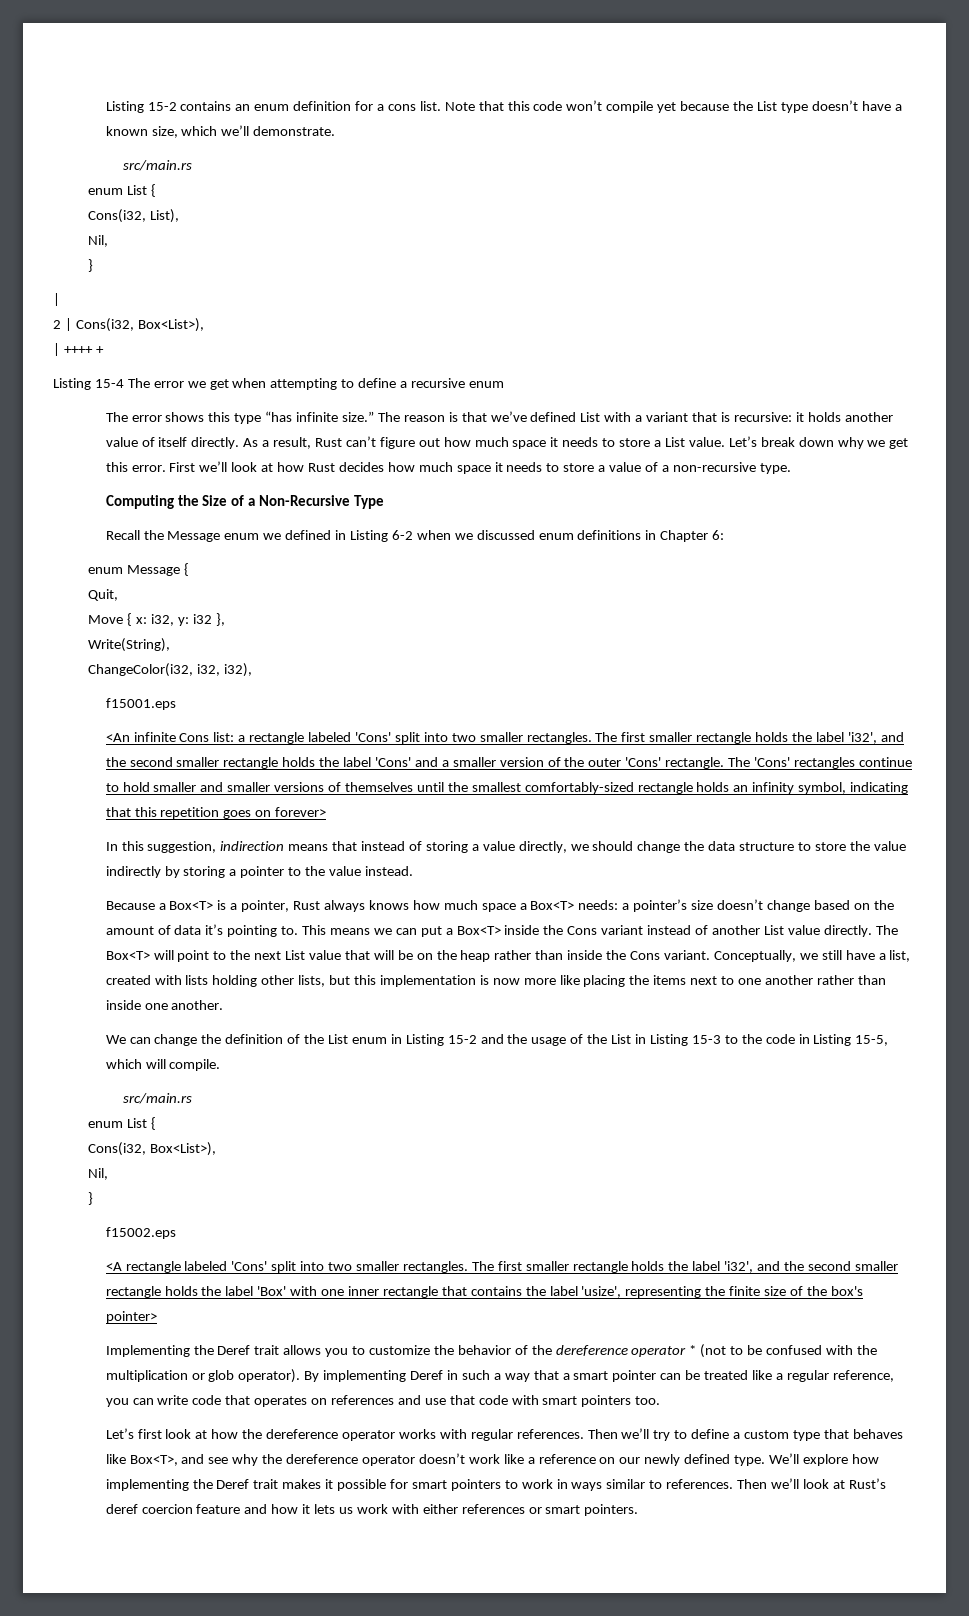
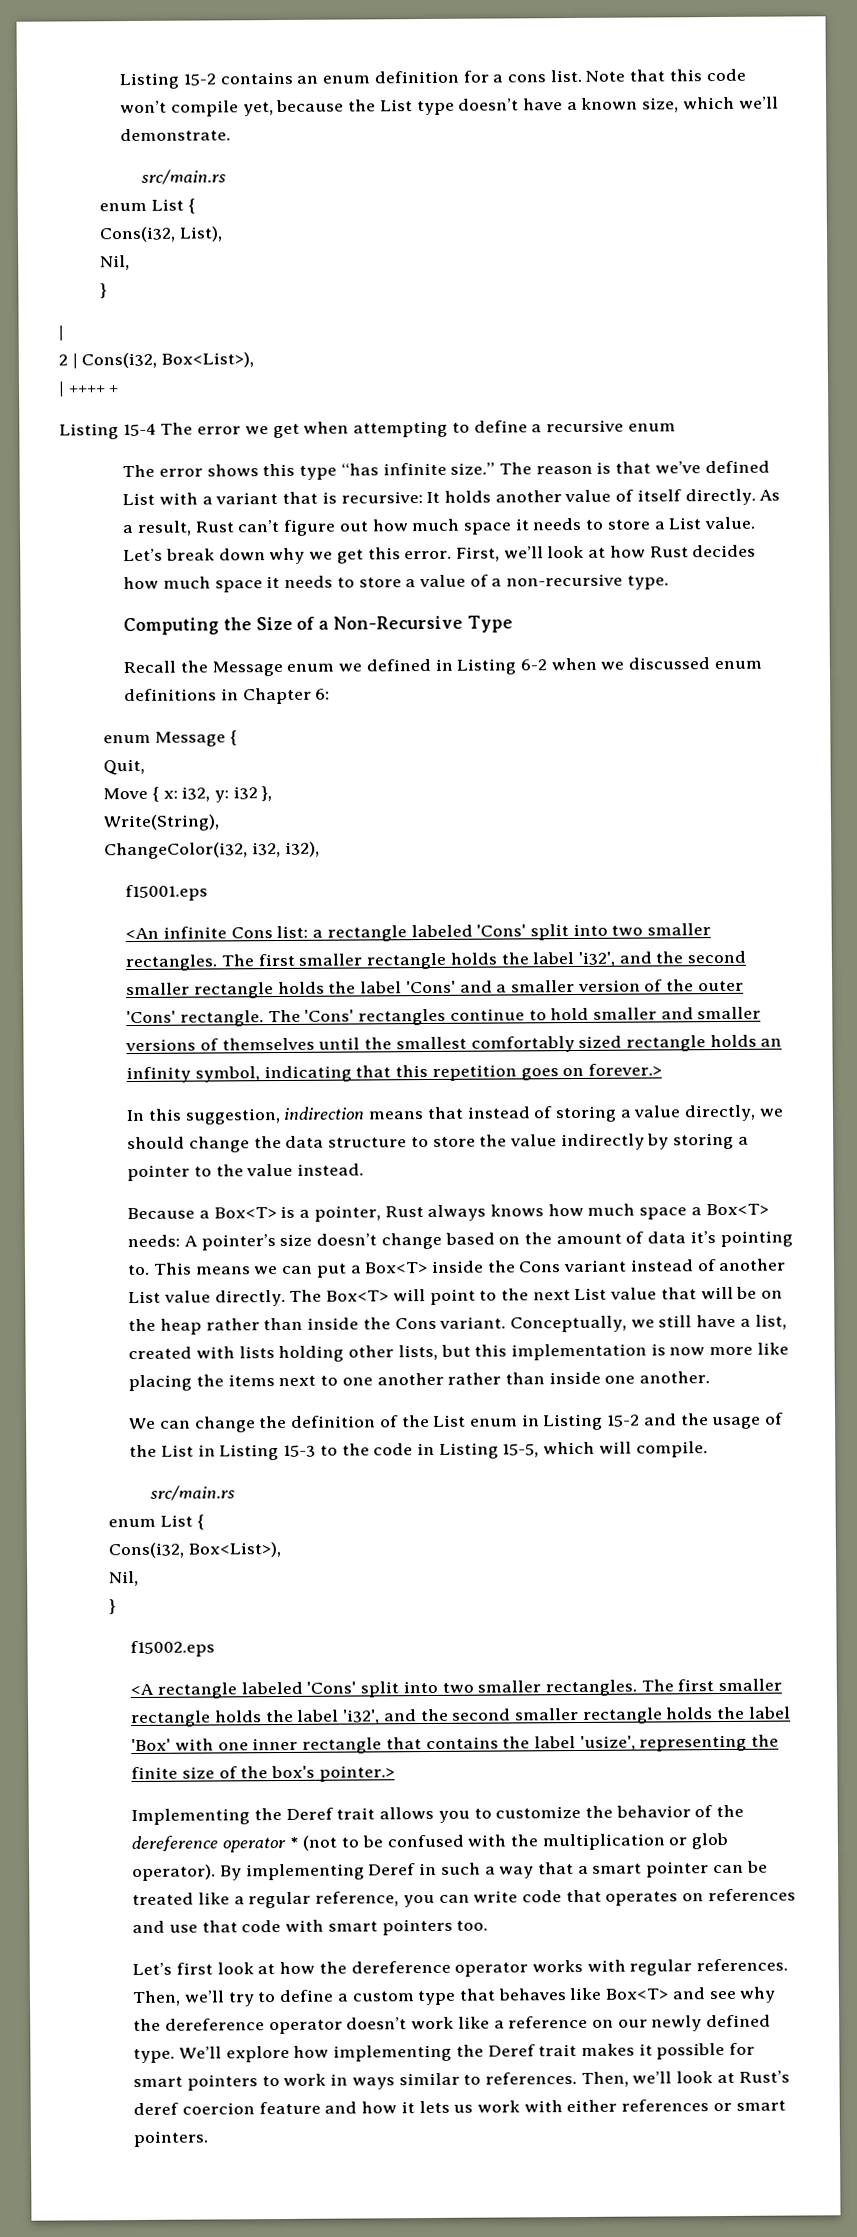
[657,102,677,113] yet -> [242,102,274,117] yet,
[795,412,804,422] it -> [426,491,441,503] It
[169,462,196,472] First -> [455,546,500,562] First,
[524,782,634,794] comfortably-sized -> [470,1035,623,1053] comfortably sized
[275,807,327,817] forever> -> [587,1063,662,1076] forever.>
[622,903,630,910] a -> [183,1235,198,1247] A
[105,1311,157,1323] pointer> -> [318,1765,395,1782] pointer.>
[587,1429,618,1439] Then -> [132,1990,182,2007] Then,
[129,1455,178,1466] Box<T>, -> [605,1988,670,2000] Box<T>
[737,1479,768,1489] Then -> [580,2071,629,2087] Then,

